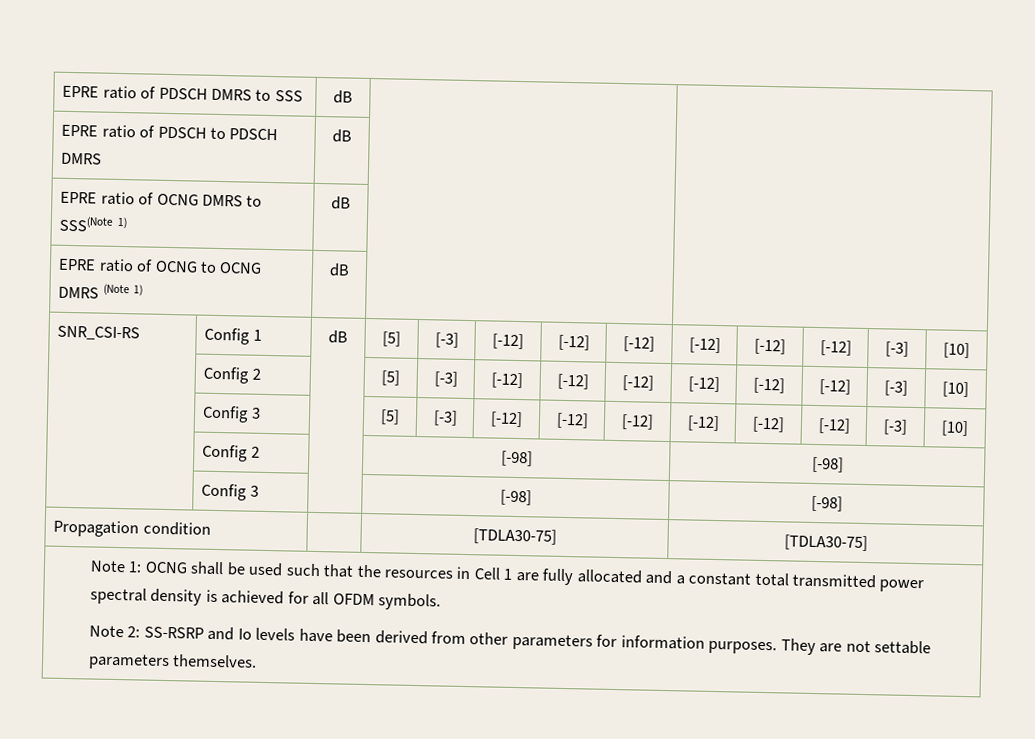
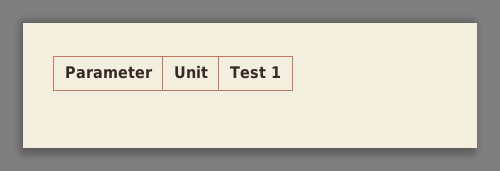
[62,85,303,102] [333,90,353,104] [61,124,279,141] [61,152,103,165] [332,129,352,143] [60,191,263,207] [59,215,127,232] [331,196,351,210] [58,258,263,274] [58,283,144,299] [329,263,350,277] [57,325,141,341] [204,327,262,345] [328,330,348,344] [382,331,401,347] [434,332,459,348] [492,333,524,350] [557,334,590,351] [623,336,655,352] [688,337,721,354] [754,338,786,355] [819,340,852,356] [885,341,909,357] [943,342,970,359] [203,366,261,384] [381,370,400,386] [433,371,458,387] [491,372,523,389] [556,373,589,390] [622,375,654,391] [687,376,720,393] [753,377,785,394] [818,379,851,395] [884,380,908,396] [942,381,969,398] [202,405,261,423] [380,409,400,425] [432,410,458,426] [490,411,523,428] [555,412,589,429] [621,414,654,430] [686,415,720,432] [752,416,785,433] [817,418,851,434] [883,419,908,435] [941,420,969,437] [202,444,260,462] [500,450,533,467] [811,456,844,473] [201,483,259,501] [499,489,532,506] [810,495,843,512] [53,519,211,538] [472,528,557,545] [783,534,868,552] [89,560,925,593] [89,587,442,611] [88,625,932,656] [87,653,258,671] EPRE ratio of PDSCH DMRS to SSS | dB | | // EPRE ratio of PDSCH to PDSCH DMRS | dB | | // EPRE ratio of OCNG DMRS to SSS(Note 1) | dB | | // EPRE ratio of OCNG to OCNG DMRS (Note 1) | dB | | // SNR_CSI-RS | Config 1 | dB | [5] | [-3] | [-12] | [-12] | [-12] | [-12] | [-12] | [-12] | [-3] | [10] // | Config 2 | | [5] | [-3] | [-12] | [-12] | [-12] | [-12] | [-12] | [-12] | [-3] | [10] // | Config 3 | | [5] | [-3] | [-12] | [-12] | [-12] | [-12] | [-12] | [-12] | [-3] | [10] // | Config 2 | | [-98] | [-98] // | Config 3 | | [-98] | [-98] // Propagation condition | | [TDLA30-75] | [TDLA30-75] // Note 1: OCNG shall be used such that the resources in Cell 1 are fully allocated and a constant total transmitted power spectral density is achieved for all OFDM symbols. // Note 2: SS-RSRP and Io levels have been derived from other parameters for information purposes. They are not settable parameters themselves. -> [64,66,153,79] [173,65,208,79] [230,66,281,79] Parameter | Unit | Test 1

